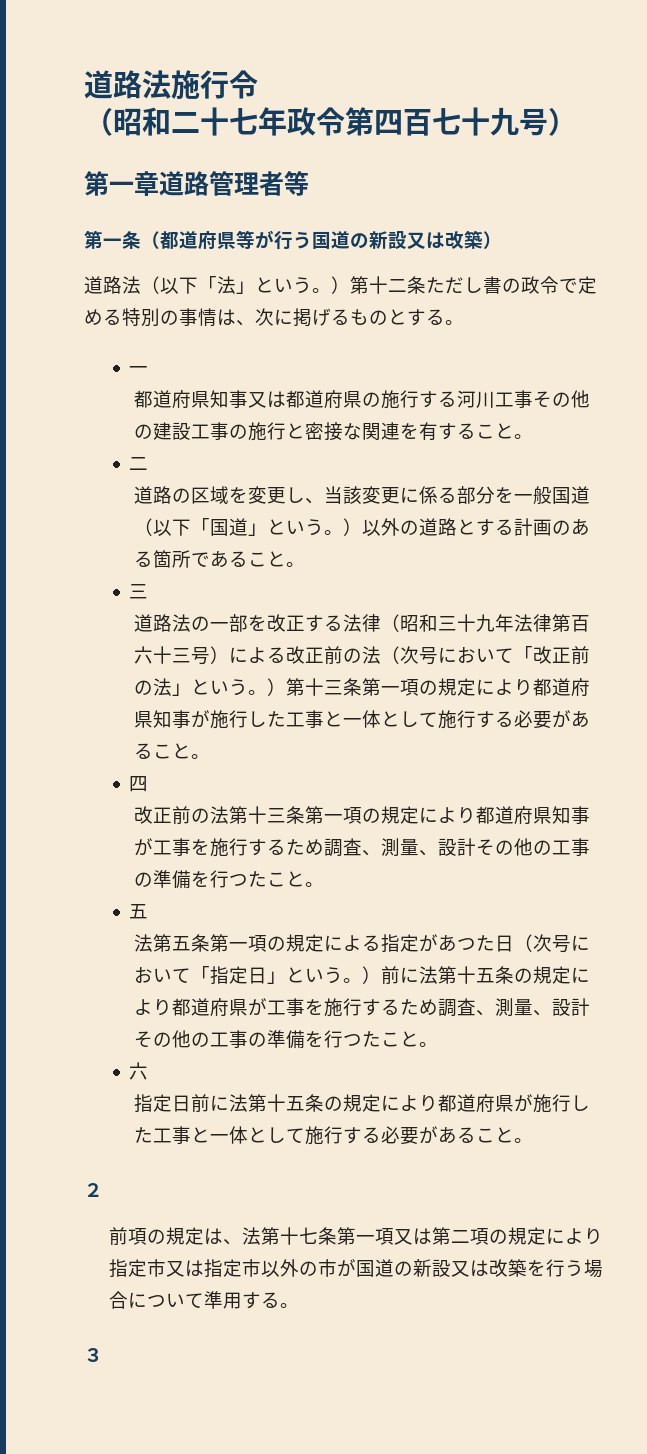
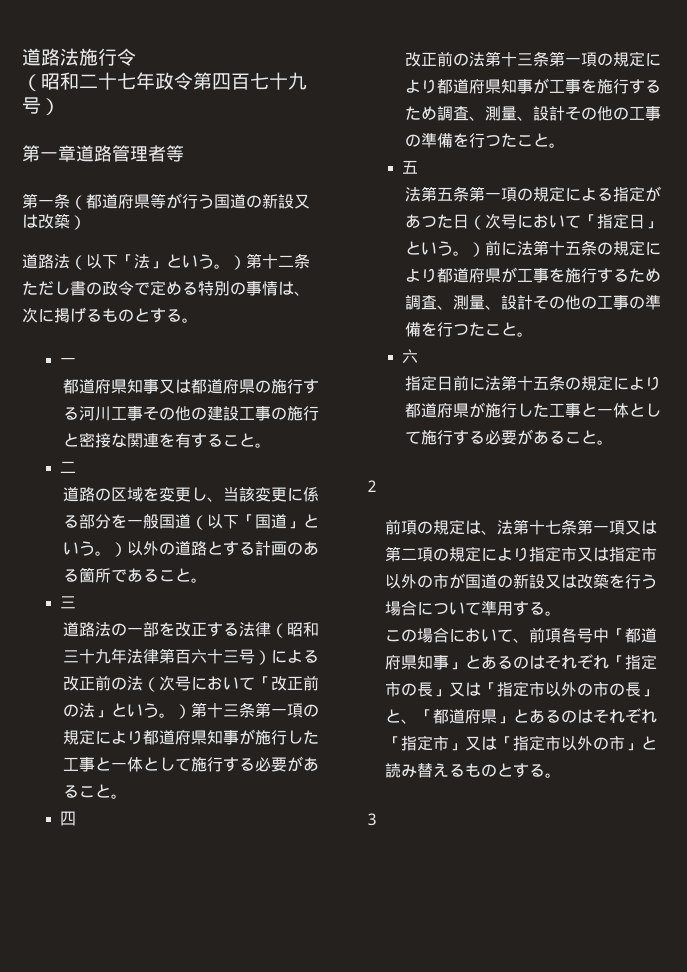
(300, 1305) none -> [384,627,657,643] [384,654,657,670] [384,681,657,697] [384,708,657,724] [384,735,657,751] [384,763,561,778] // この場合において、前項各号中「都道府県知事」とあるのはそれぞれ「指定市の長」又は「指定市以外の市の長」と、「都道府県」とあるのはそれぞれ「指定市」又は「指定市以外の市」と読み替えるものとする。

